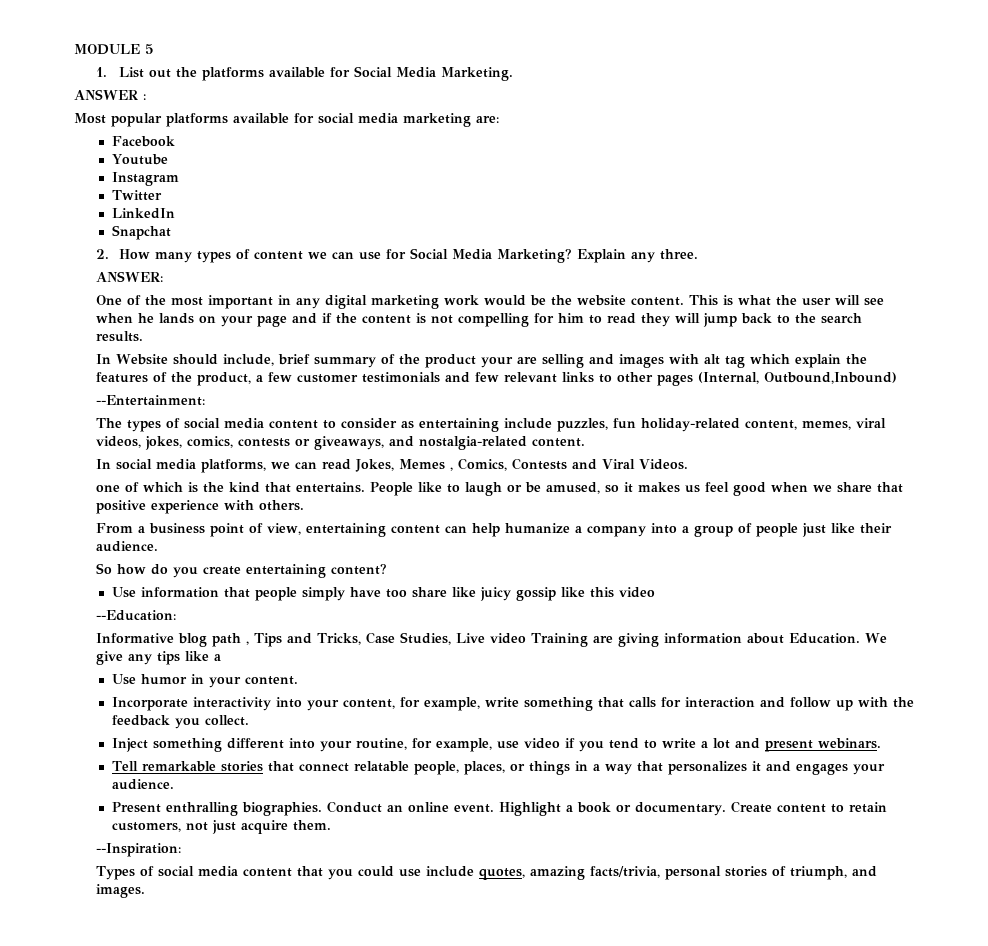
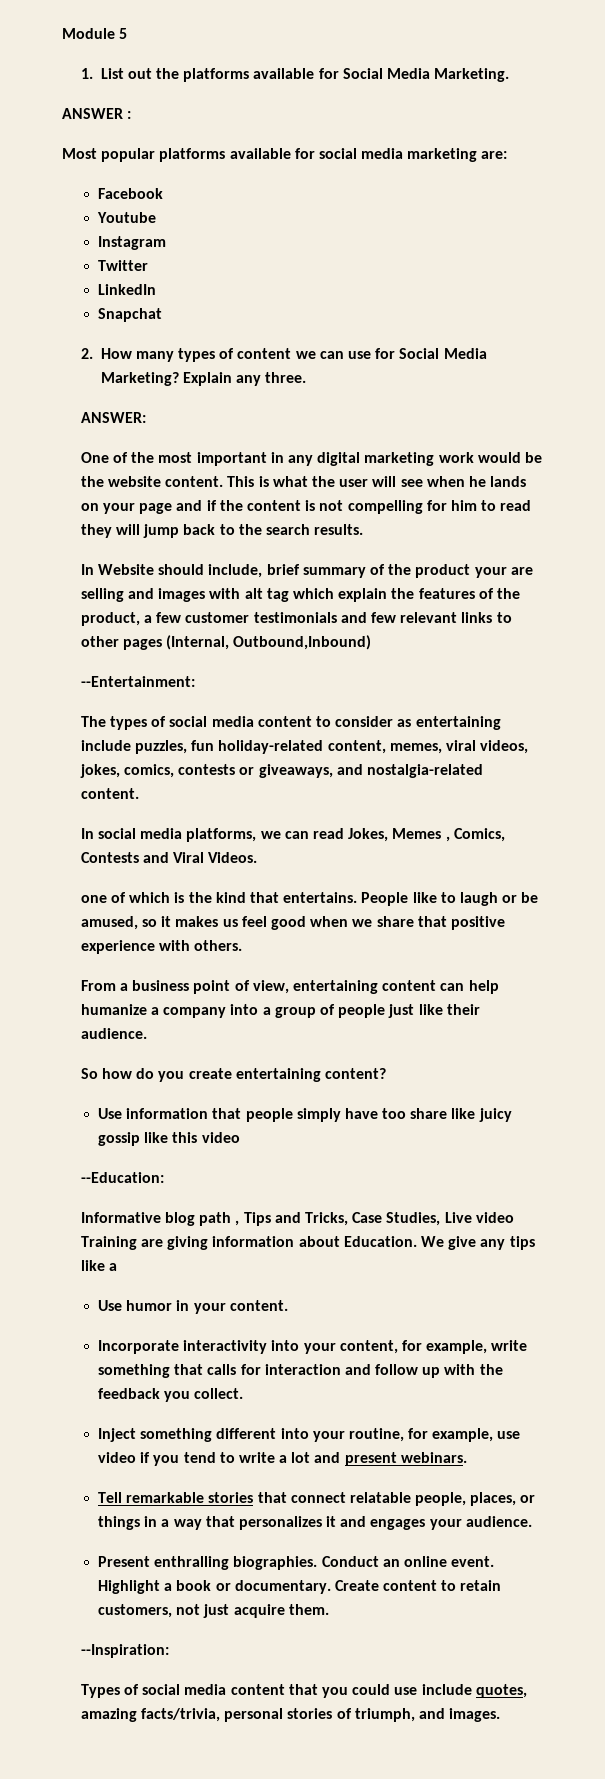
[74,44,140,55] MODULE -> [62,28,115,39] Module

